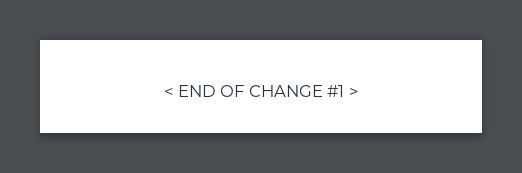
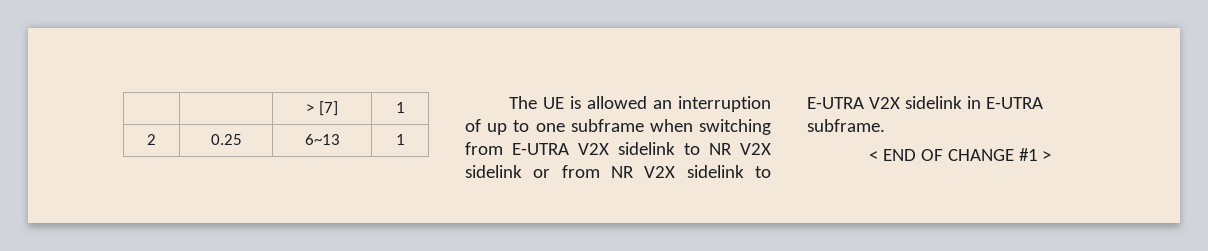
(164, 92) none -> [306,101,338,116] [395,102,405,113] [147,134,156,145] [210,134,242,145] [304,134,340,145] [395,134,405,145] [508,96,771,112] [465,119,771,135] [465,142,771,155] [465,165,771,178] [807,96,1043,109] [807,119,885,132] | | > [7] | 1 // 2 | 0.25 | 6~13 | 1 // The UE is allowed an interruption of up to one subframe when switching from E-UTRA V2X sidelink to NR V2X sidelink or from NR V2X sidelink to E-UTRA V2X sidelink in E-UTRA subframe. //

